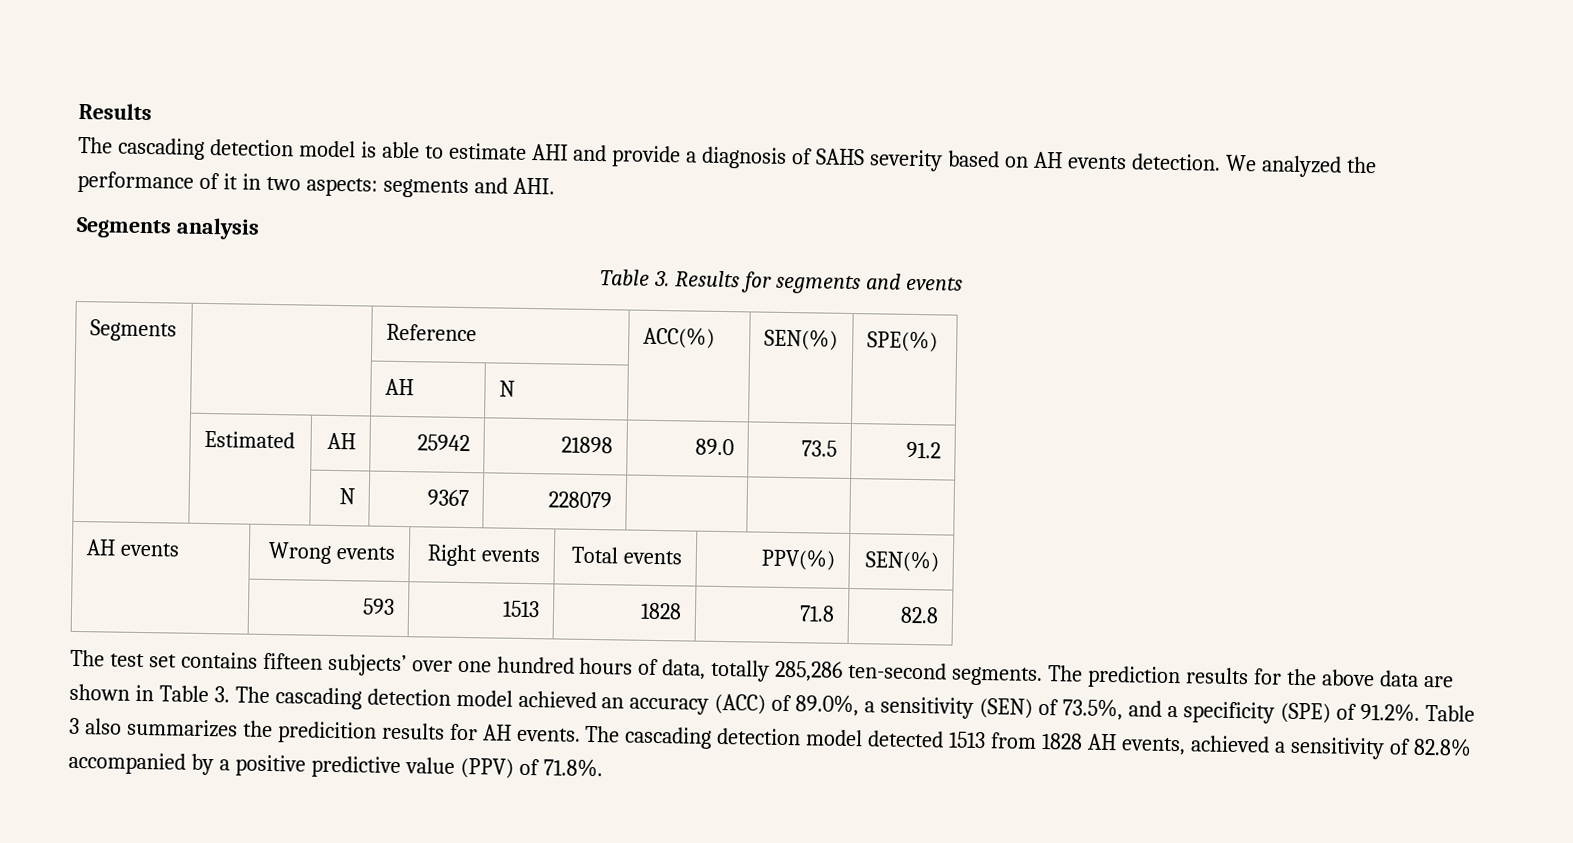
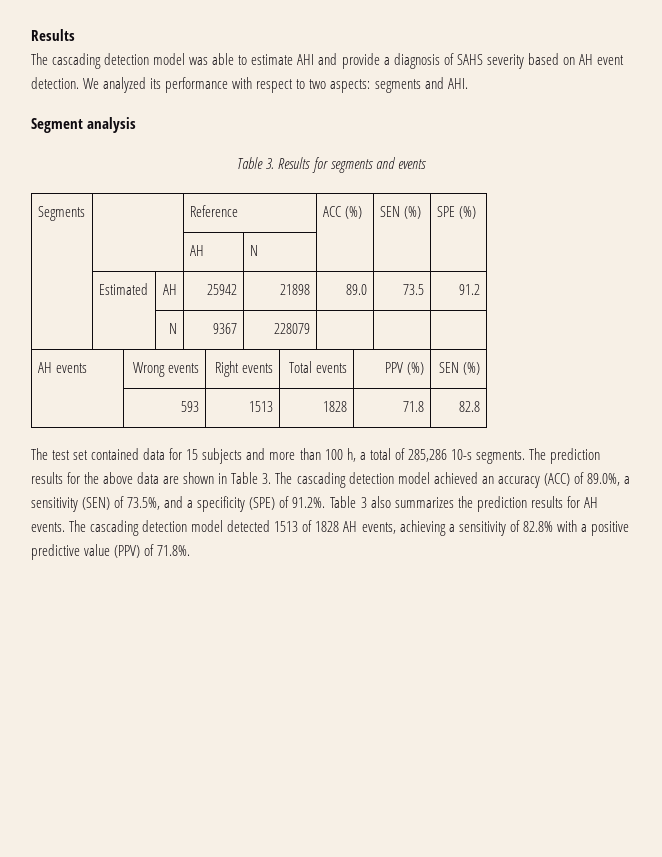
[360,141,377,158] is -> [189,57,209,65] was
[1066,155,1127,170] events -> [596,55,624,65] event
[1345,156,1377,174] [77,170,261,194] the performance of it in -> [150,77,306,93] its performance with respect to
[76,216,172,239] Segments -> [31,118,83,133] Segment
[642,326,715,349] [763,328,838,351] [866,330,938,353] ACC(%) | SEN(%) | SPE(%) -> [322,206,362,219] [379,206,421,219] [436,206,476,219] ACC (%) | SEN (%) | SPE (%)
[761,548,837,571] [865,550,941,573] PPV(%) | SEN(%) -> [385,362,425,375] [439,362,481,375] PPV (%) | SEN (%)
[180,651,948,682] contains fifteen subjects’ over one hundred hours of data, totally 285,286 ten-second -> [91,448,472,464] contained data for 15 subjects and more than 100 h, a total of 285,286 10-s
[276,721,377,744] predicition -> [476,496,527,512] prediction
[990,732,1038,749] from -> [302,520,313,532] of
[1189,735,1270,753] achieved -> [399,520,446,536] achieving
[68,751,214,776] accompanied by -> [556,520,577,532] with

